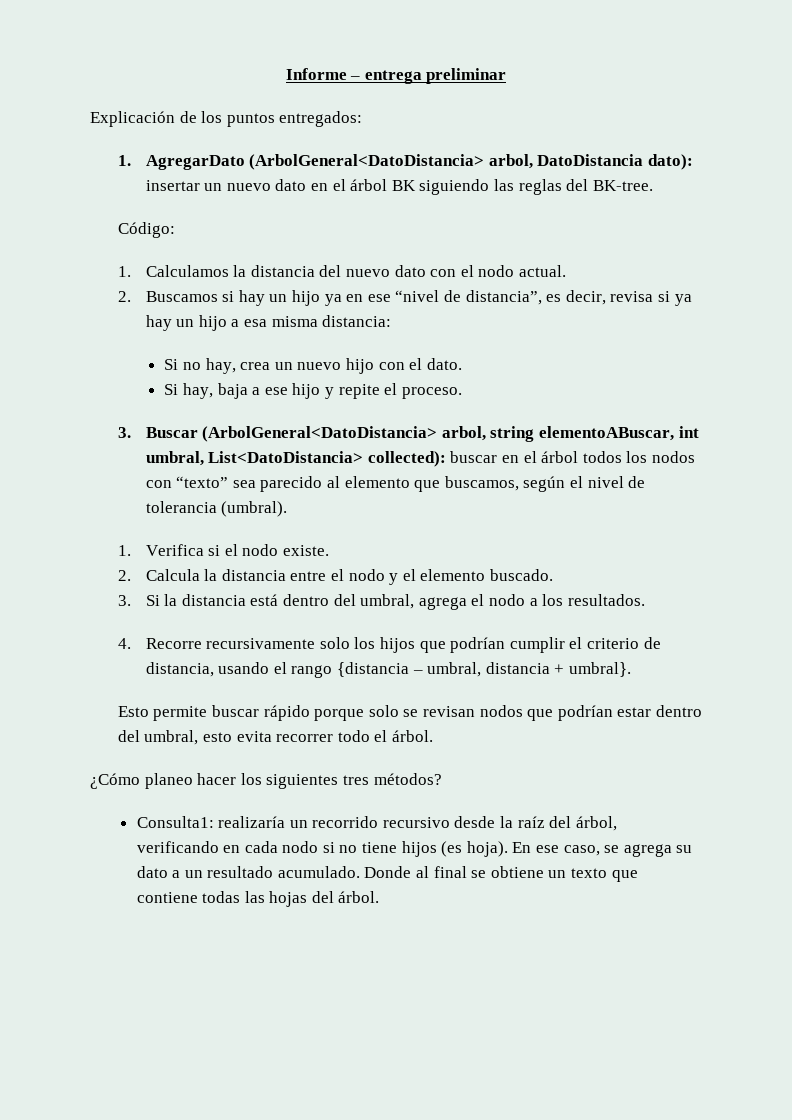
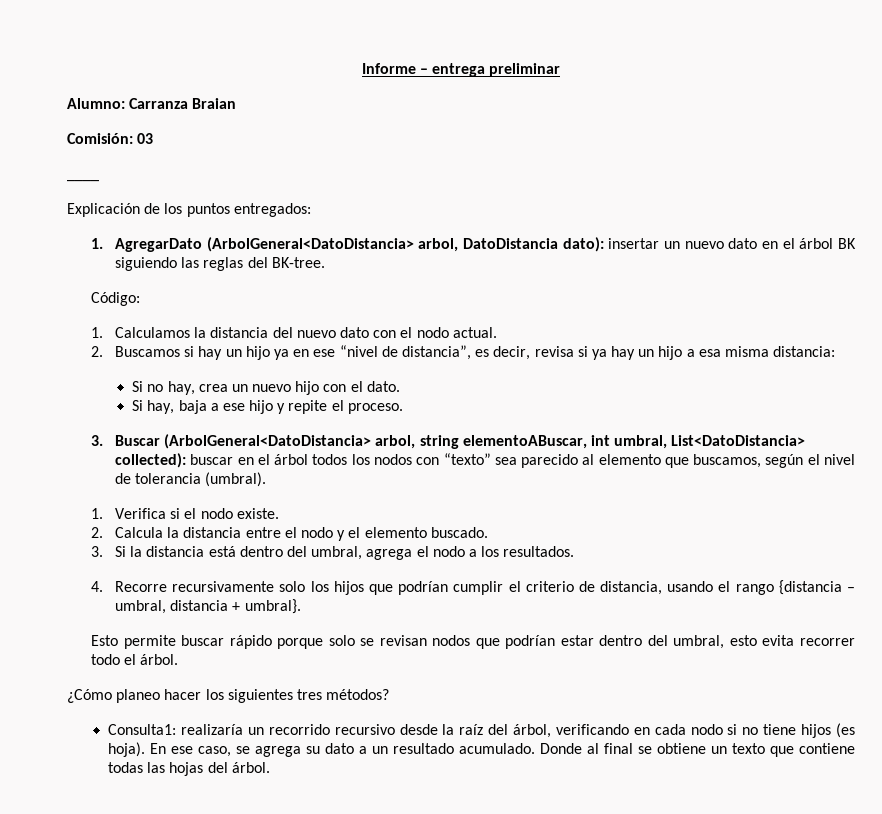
(507, 76) none -> [67,98,237,109] [67,133,154,144] [67,179,99,182] // Alumno: Carranza Braian // Comisión: 03 // ____

